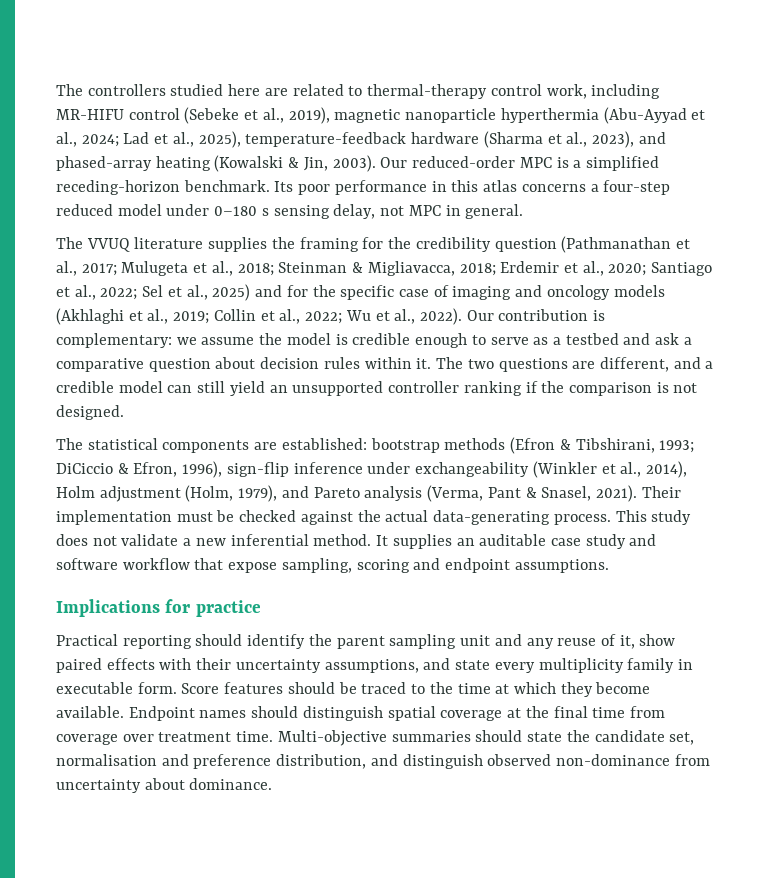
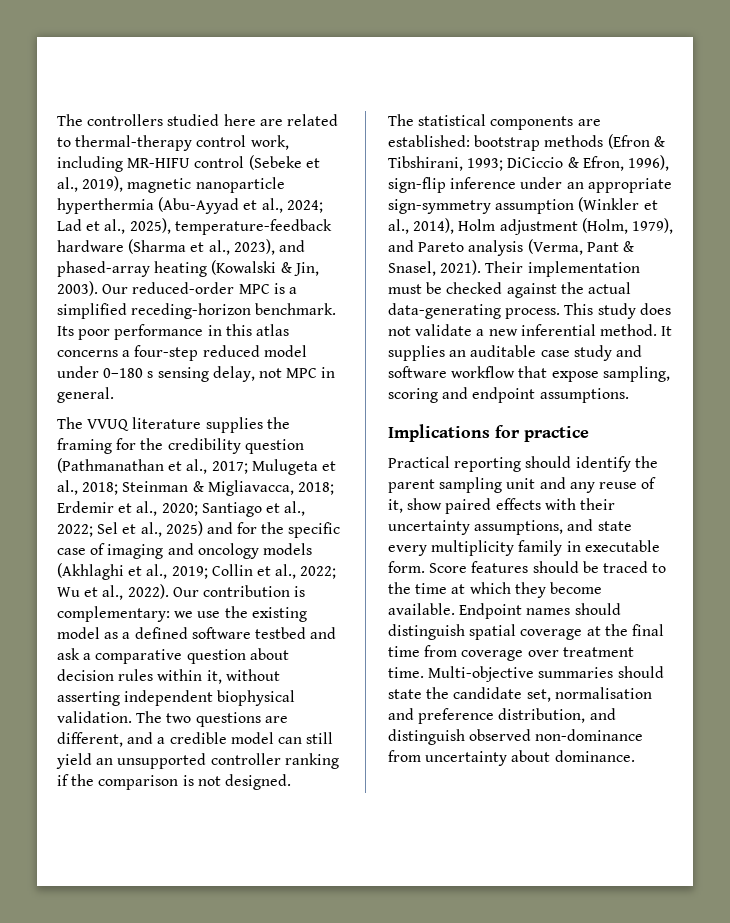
[201,333,561,348] assume the model is credible enough to serve as a -> [197,606,307,622] [57,627,251,639] use the existing model as a defined software
[416,358,432,369] it. -> [206,669,280,684] [57,690,296,706] [57,711,132,723] it, without asserting independent biophysical validation.
[415,462,530,477] exchangeability -> [566,178,672,193] [388,199,575,214] an appropriate sign-symmetry assumption

